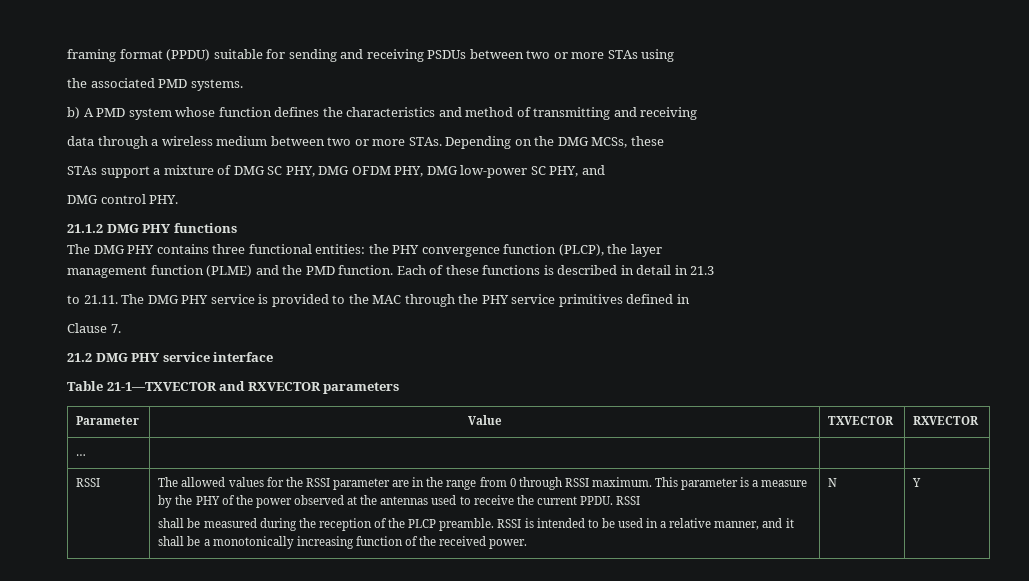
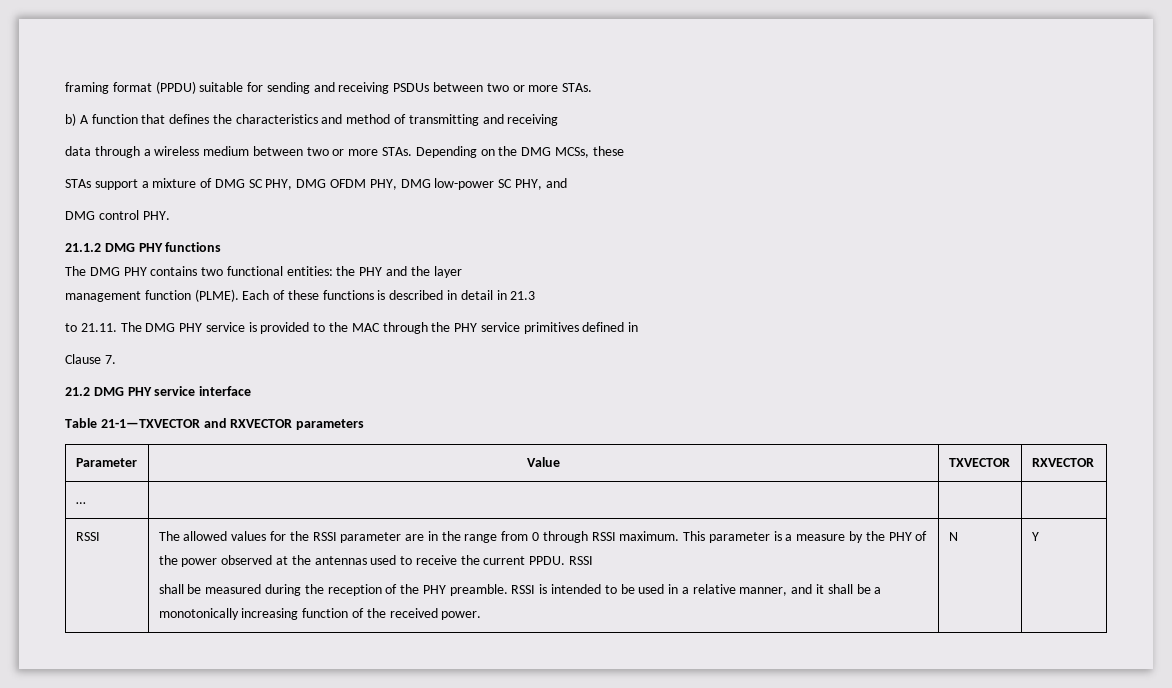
[607,49,675,62] [67,78,243,91] [67,107,272,120] STAs using // the associated PMD systems. // b) A PMD system whose function -> [562,83,593,92] [65,113,166,126] STAs. // b) A function that
[212,244,246,254] three -> [201,267,224,276] two
[421,244,604,257] convergence function (PLCP), -> [386,266,408,276] and
[206,265,394,277] (PLME) and the PMD function. -> [194,289,239,302] (PLME).
[408,519,437,528] PLCP -> [422,585,446,594] PHY

